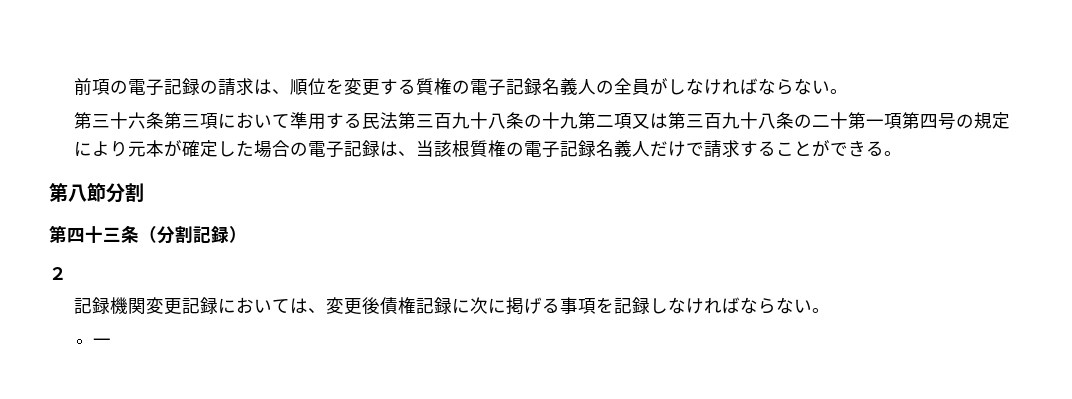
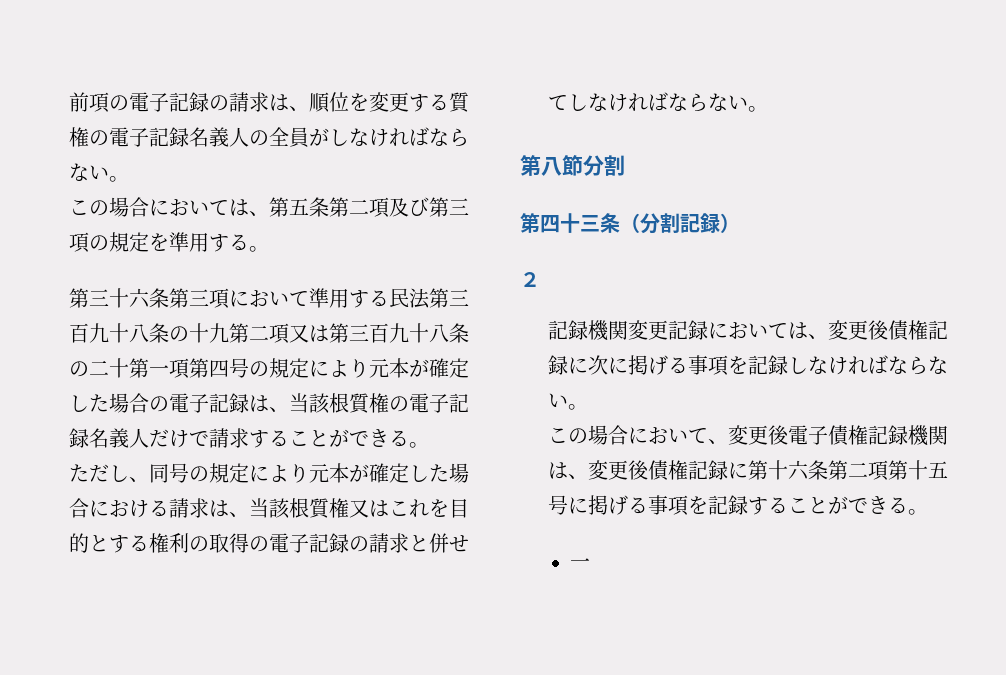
(848, 91) none -> [68,197,469,218] [68,232,269,253] // この場合においては、第五条第二項及び第三項の規定を準用する。
(902, 153) none -> [68,463,469,483] [68,498,469,519] [68,533,469,553] [547,92,768,112] // ただし、同号の規定により元本が確定した場合における請求は、当該根質権又はこれを目的とする権利の取得の電子記録の請求と併せてしなければならない。
(830, 310) none -> [547,425,948,446] [547,460,948,481] [547,495,928,516] // この場合において、変更後電子債権記録機関は、変更後債権記録に第十六条第二項第十五号に掲げる事項を記録することができる。

